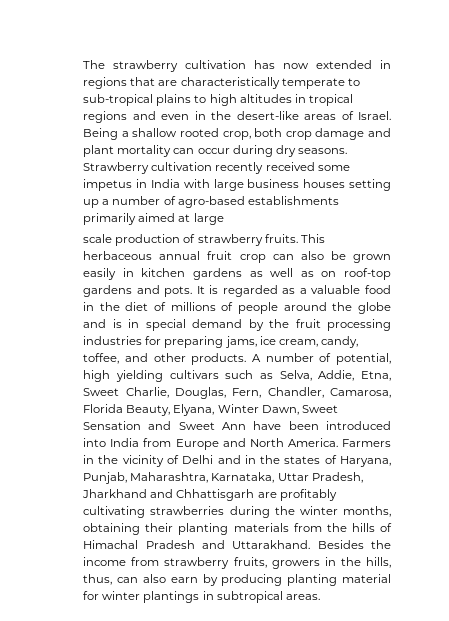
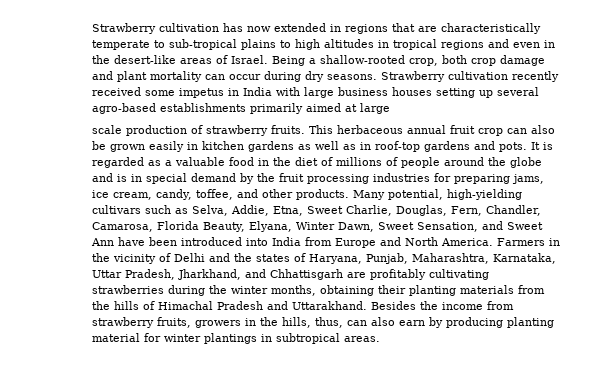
[83,60,179,72] The strawberry -> [91,23,156,34] Strawberry
[132,128,219,137] shallow rooted -> [319,55,405,64] shallow-rooted
[102,196,176,205] a number of -> [496,87,539,96] several
[321,271,337,277] on -> [359,142,371,150] in
[251,353,391,365] [83,370,163,382] A number of potential, high yielding -> [353,189,523,200] Many potential, high-yielding
[83,421,142,430] Sensation -> [417,222,479,232] Sensation,
[244,455,256,464] in -> (230, 257) none
[82,489,148,498] Jharkhand -> [177,269,241,280] Jharkhand,

